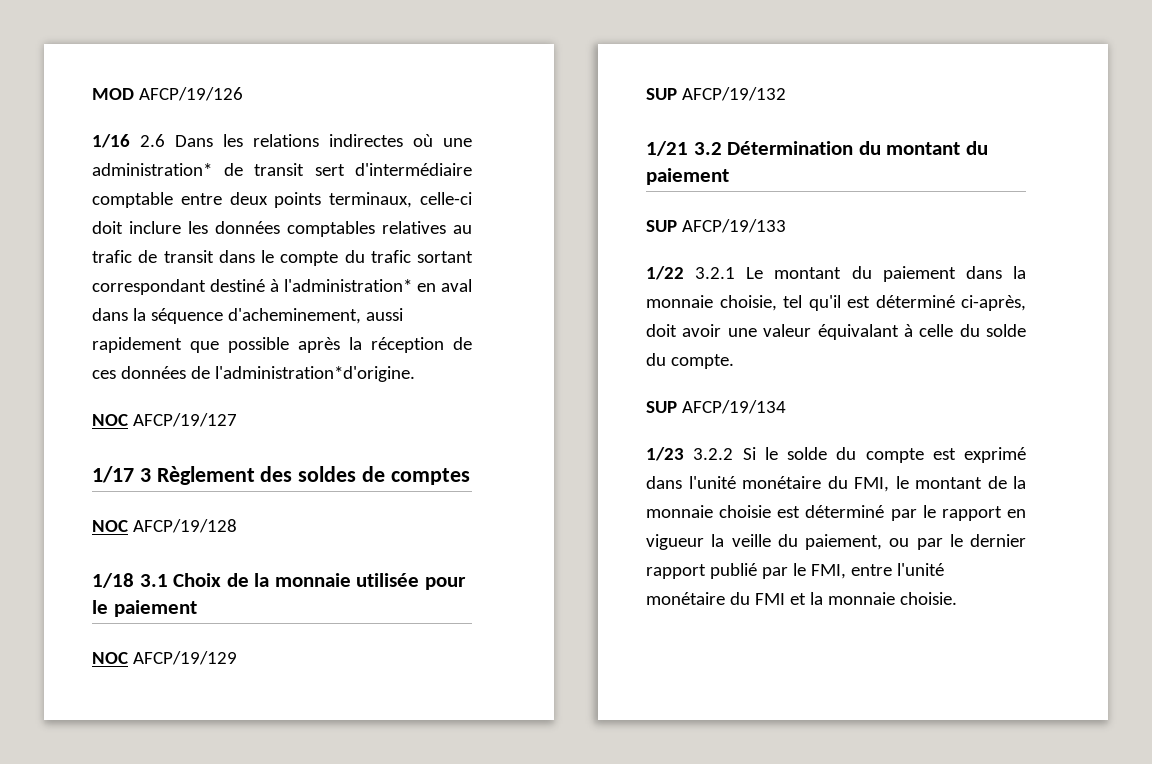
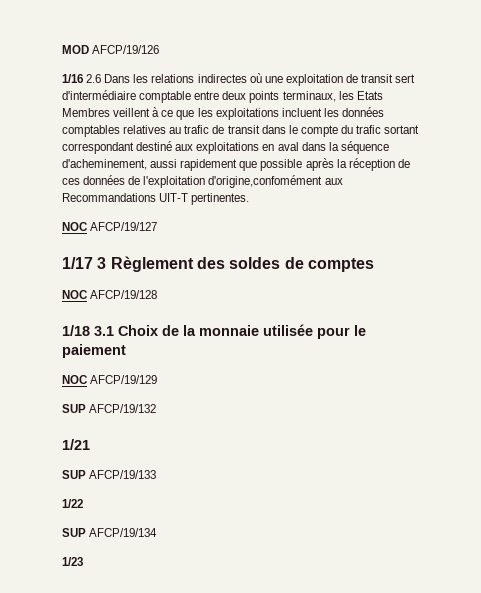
[92,163,212,176] administration* -> [285,74,343,86] exploitation
[419,192,472,205] [92,221,181,234] celle-ci doit inclure -> [338,91,383,100] [62,107,322,120] les Etats Membres veillent à ce que les exploitations incluent
[270,279,412,292] à l'administration* -> [175,142,260,154] aux exploitations
[214,366,415,382] l'administration*d'origine. -> [143,175,343,188] [62,193,250,205] l'exploitation d'origine,confomément aux Recommandations UIT-T pertinentes.
[693,141,988,155] [646,168,729,185] [646,219,786,233] [646,266,1026,282] [646,295,1026,311] [646,324,1026,340] [646,353,734,369] [646,400,786,414] [646,447,1026,463] [646,476,1026,492] [646,505,1026,521] [646,534,1026,550] [646,563,944,579] [646,592,957,605] 3.2 Détermination du montant du paiement // SUP AFCP/19/133 // 1/22 3.2.1 Le montant du paiement dans la monnaie choisie, tel qu'il est déterminé ci-après, doit avoir une valeur équivalant à celle du solde du compte. // SUP AFCP/19/134 // 1/23 3.2.2 Si le solde du compte est exprimé dans l'unité monétaire du FMI, le montant de la monnaie choisie est déterminé par le rapport en vigueur la veille du paiement, ou par le dernier rapport publié par le FMI, entre l'unité monétaire du FMI et la monnaie choisie. -> [62,470,157,479] [62,499,83,508] [62,528,158,537] [62,557,83,566] // SUP AFCP/19/133 // 1/22 // SUP AFCP/19/134 // 1/23

